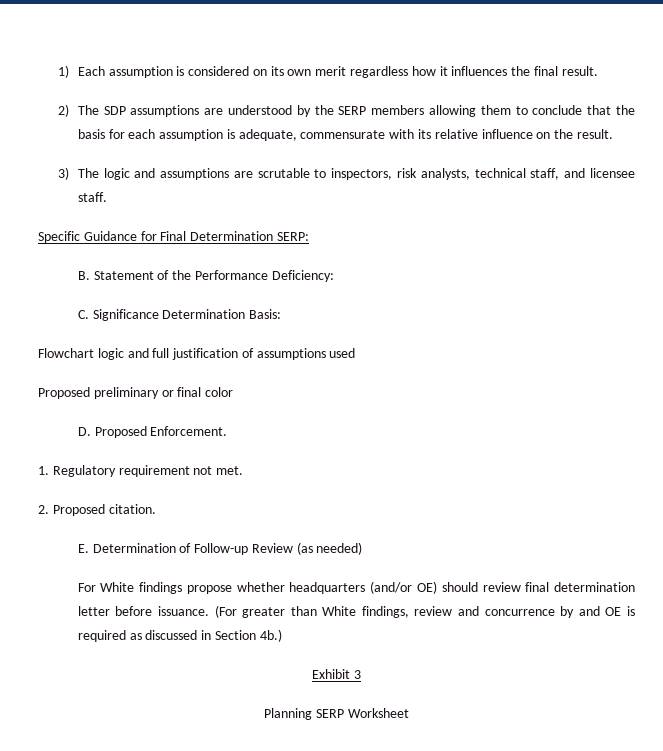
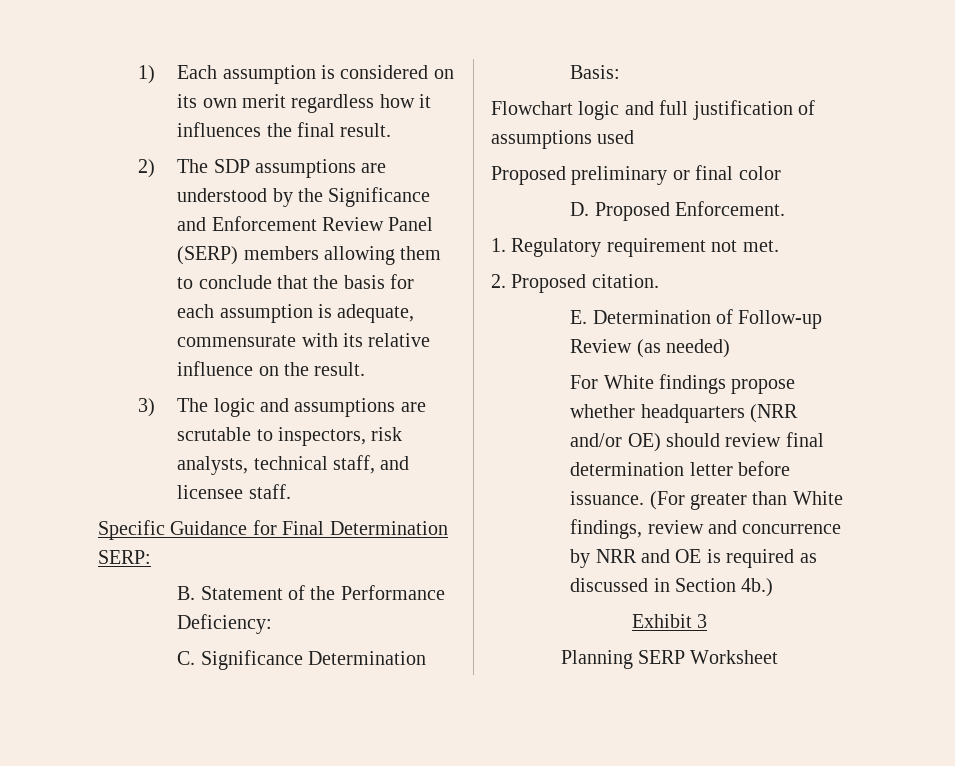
[338,106,367,115] SERP -> [328,187,431,207] [177,216,434,231] [177,246,239,265] Significance and Enforcement Review Panel (SERP)
[370,581,413,594] (and/or -> [750,404,799,423] [570,433,623,447] (NRR and/or
(575, 612) none -> [595,549,637,563] NRR

